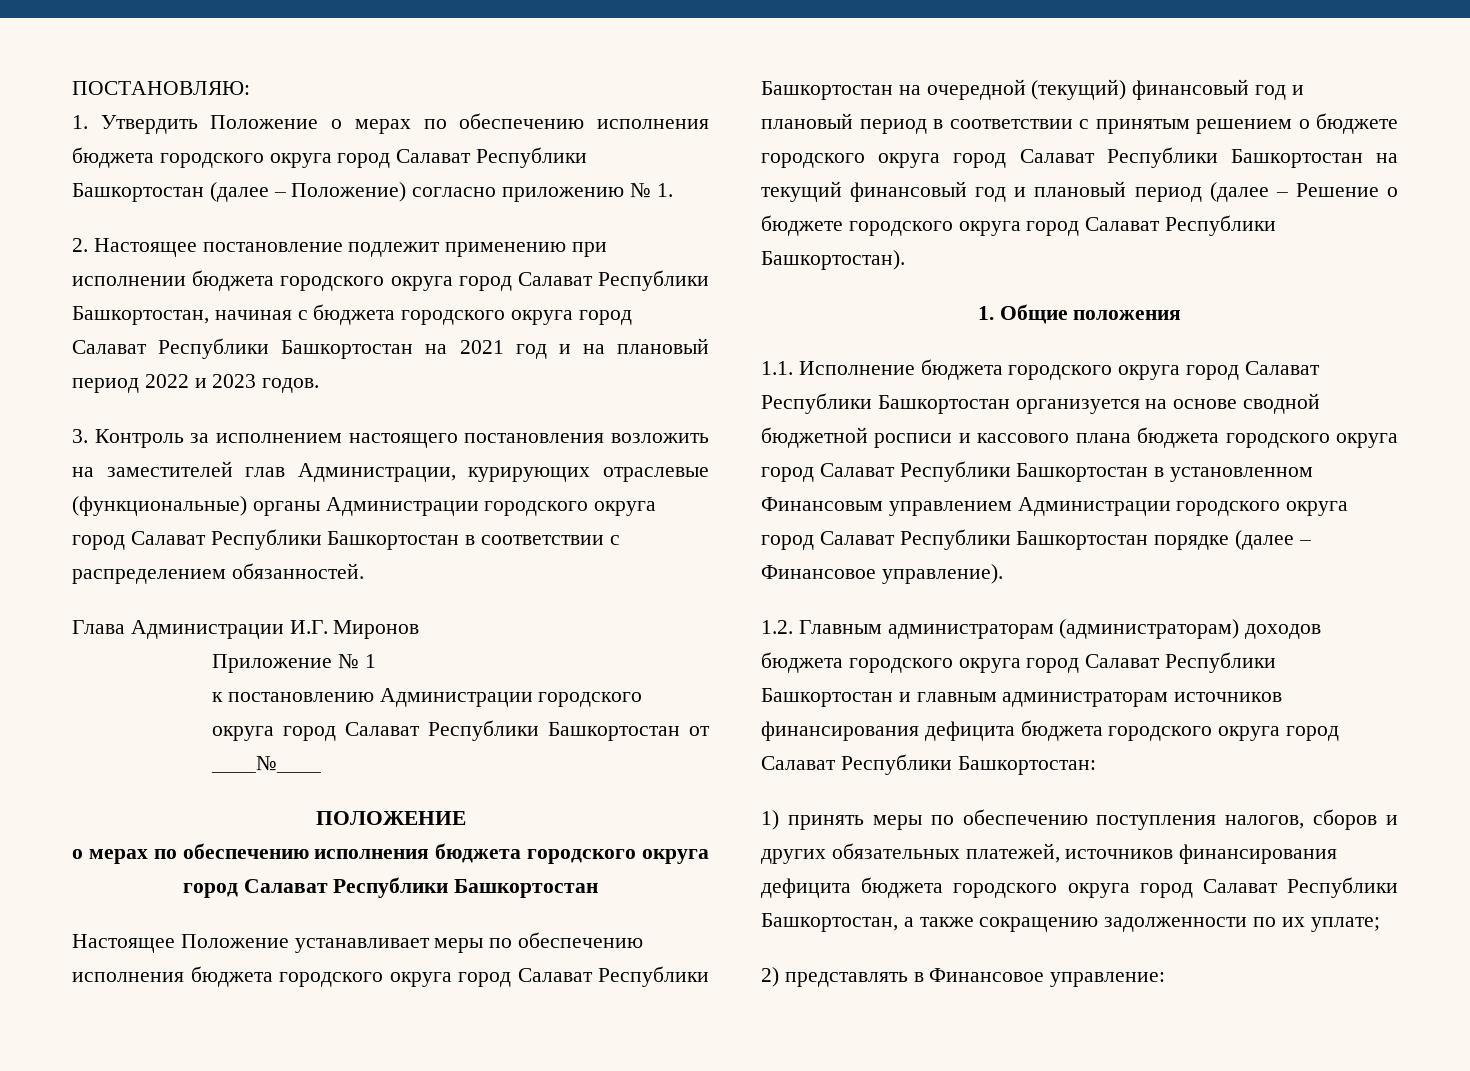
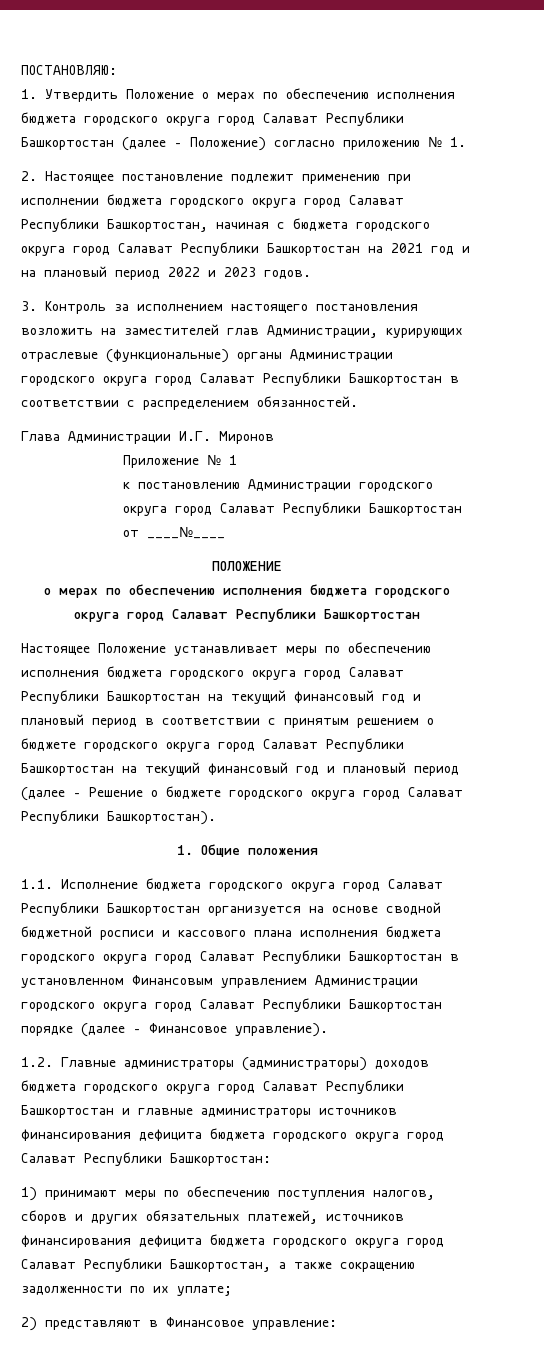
[926,79,1127,100] очередной (текущий) -> [231,690,286,704] текущий
(1131, 438) none -> [300,930,378,938] исполнения
[798,619,1240,639] Главным администраторам (администраторам) -> [61,1057,367,1071] Главные администраторы (администраторы)
[916,692,1169,707] главным администраторам -> [138,1108,311,1118] главные администраторы
[787,815,864,830] принять -> [45,1190,117,1200] принимают
[784,972,908,987] представлять -> [45,1320,141,1330] представляют

